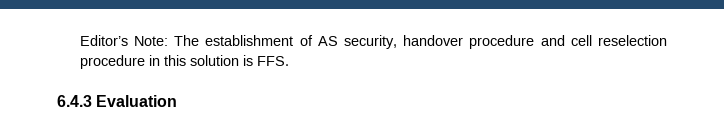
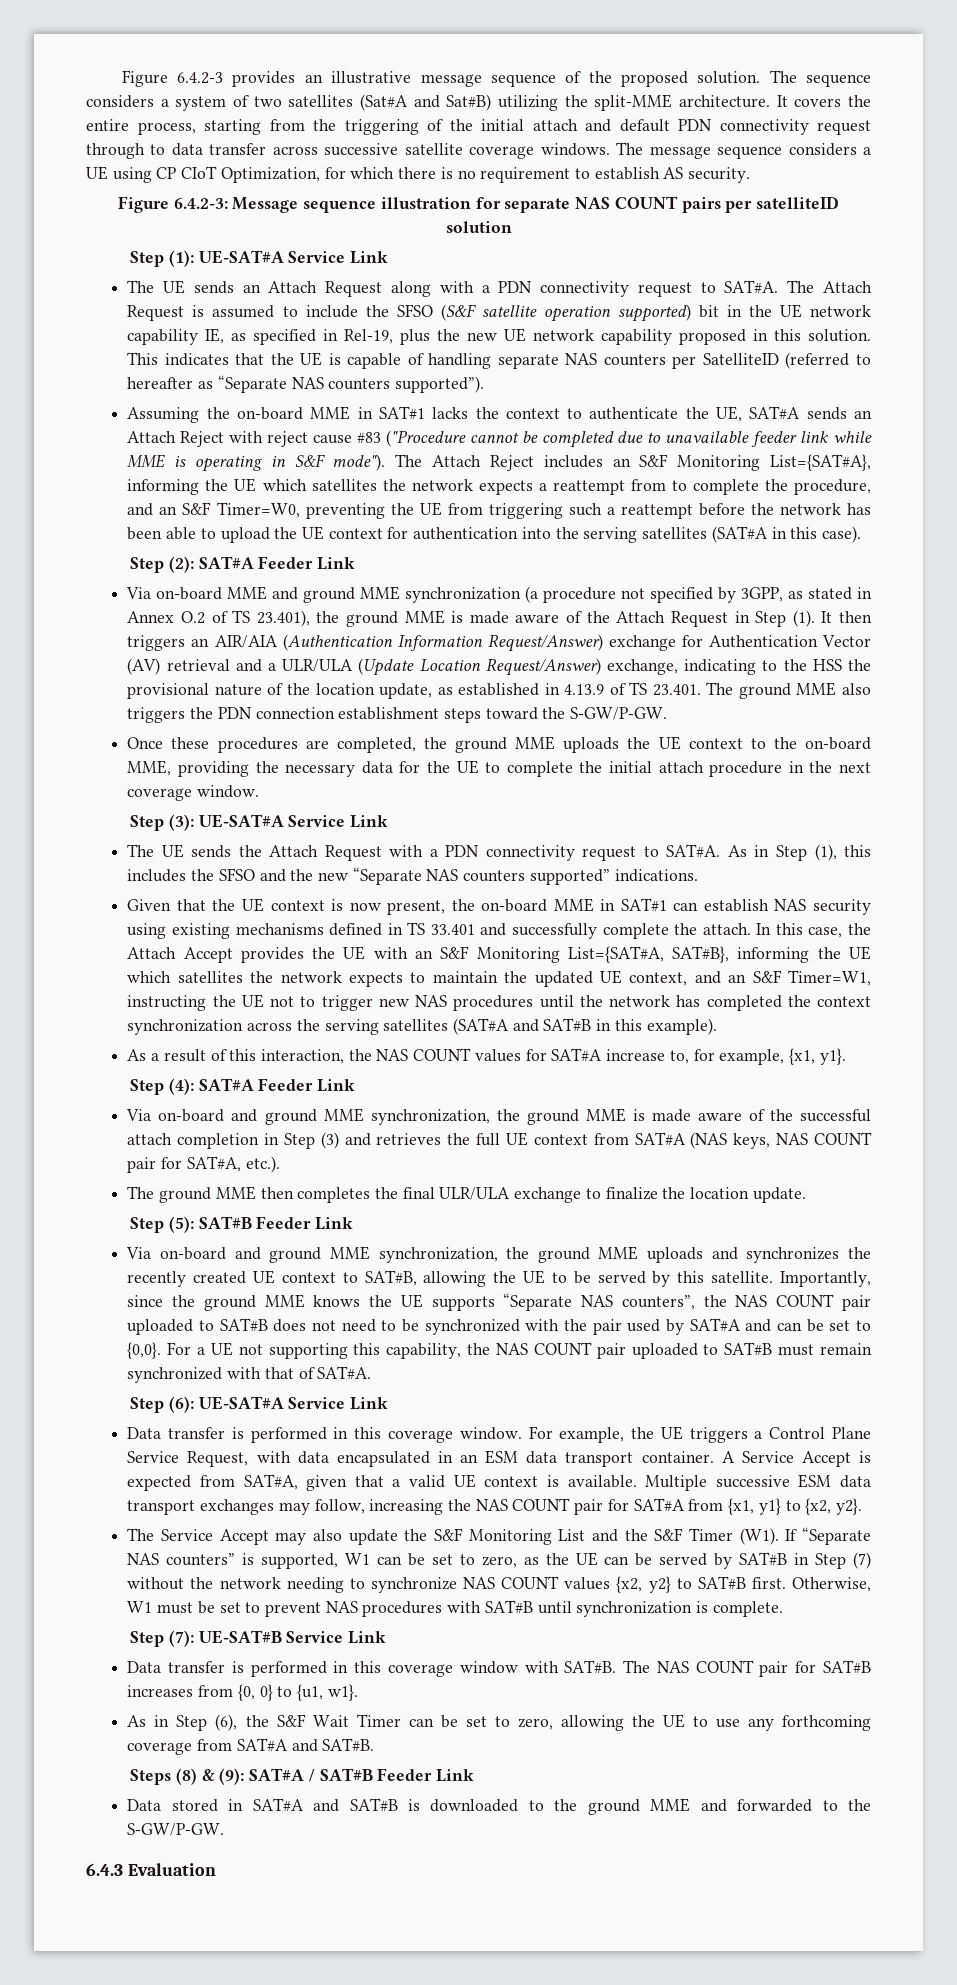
[79,35,667,49] [79,55,289,69] Editor’s Note: The establishment of AS security, handover procedure and cell reselection procedure in this solution is FFS. -> [121,70,872,87] [86,94,871,111] [86,119,871,135] [86,142,871,159] [86,166,751,183] [118,196,839,213] [445,221,512,233] [130,250,389,267] [127,280,872,297] [127,304,872,322] [127,328,871,345] [127,352,871,369] [127,375,484,393] [127,406,872,423] [127,430,873,448] [127,454,871,472] [127,478,872,495] [127,502,872,519] [127,526,861,543] [130,556,356,573] [126,586,872,603] [127,610,872,627] [127,634,871,652] [127,658,872,676] [127,682,871,699] [127,707,668,723] [127,736,871,753] [127,760,872,777] [127,785,260,801] [130,814,389,831] [127,844,872,861] [127,867,698,885] [127,898,871,915] [127,922,871,939] [127,946,871,963] [127,970,871,987] [127,994,871,1011] [127,1018,717,1035] [127,1048,846,1065] [130,1078,356,1095] [126,1108,872,1125] [127,1132,872,1149] [127,1156,280,1173] [127,1186,806,1203] [130,1216,354,1233] [126,1246,871,1263] [127,1270,871,1287] [127,1293,871,1311] [127,1318,871,1335] [127,1342,872,1359] [127,1366,372,1383] [130,1396,389,1413] [127,1426,871,1443] [127,1450,871,1467] [127,1474,871,1491] [127,1498,862,1515] [127,1527,872,1545] [127,1552,871,1569] [127,1576,871,1593] [127,1600,783,1617] [130,1630,387,1647] [127,1660,871,1677] [127,1684,358,1701] [127,1714,871,1731] [127,1738,375,1755] [130,1768,475,1785] [127,1798,871,1815] [127,1823,225,1836] Figure 6.4.2-3 provides an illustrative message sequence of the proposed solution. The sequence considers a system of two satellites (Sat#A and Sat#B) utilizing the split-MME architecture. It covers the entire process, starting from the triggering of the initial attach and default PDN connectivity request through to data transfer across successive satellite coverage windows. The message sequence considers a UE using CP CIoT Optimization, for which there is no requirement to establish AS security. // Figure 6.4.2-3: Message sequence illustration for separate NAS COUNT pairs per satelliteID solution // Step (1): UE-SAT#A Service Link // The UE sends an Attach Request along with a PDN connectivity request to SAT#A. The Attach Request is assumed to include the SFSO (S&F satellite operation supported) bit in the UE network capability IE, as specified in Rel-19, plus the new UE network capability proposed in this solution. This indicates that the UE is capable of handling separate NAS counters per SatelliteID (referred to hereafter as “Separate NAS counters supported”). // Assuming the on-board MME in SAT#1 lacks the context to authenticate the UE, SAT#A sends an Attach Reject with reject cause #83 ("Procedure cannot be completed due to unavailable feeder link while MME is operating in S&F mode"). The Attach Reject includes an S&F Monitoring List={SAT#A}, informing the UE which satellites the network expects a reattempt from to complete the procedure, and an S&F Timer=W0, preventing the UE from triggering such a reattempt before the network has been able to upload the UE context for authentication into the serving satellites (SAT#A in this case). // Step (2): SAT#A Feeder Link // Via on-board MME and ground MME synchronization (a procedure not specified by 3GPP, as stated in Annex O.2 of TS 23.401), the ground MME is made aware of the Attach Request in Step (1). It then triggers an AIR/AIA (Authentication Information Request/Answer) exchange for Authentication Vector (AV) retrieval and a ULR/ULA (Update Location Request/Answer) exchange, indicating to the HSS the provisional nature of the location update, as established in 4.13.9 of TS 23.401. The ground MME also triggers the PDN connection establishment steps toward the S-GW/P-GW. // Once these procedures are completed, the ground MME uploads the UE context to the on-board MME, providing the necessary data for the UE to complete the initial attach procedure in the next coverage window. // Step (3): UE-SAT#A Service Link // The UE sends the Attach Request with a PDN connectivity request to SAT#A. As in Step (1), this includes the SFSO and the new “Separate NAS counters supported” indications. // Given that the UE context is now present, the on-board MME in SAT#1 can establish NAS security using existing mechanisms defined in TS 33.401 and successfully complete the attach. In this case, the Attach Accept provides the UE with an S&F Monitoring List={SAT#A, SAT#B}, informing the UE which satellites the network expects to maintain the updated UE context, and an S&F Timer=W1, instructing the UE not to trigger new NAS procedures until the network has completed the context synchronization across the serving satellites (SAT#A and SAT#B in this example). // As a result of this interaction, the NAS COUNT values for SAT#A increase to, for example, {x1, y1}. // Step (4): SAT#A Feeder Link // Via on-board and ground MME synchronization, the ground MME is made aware of the successful attach completion in Step (3) and retrieves the full UE context from SAT#A (NAS keys, NAS COUNT pair for SAT#A, etc.). // The ground MME then completes the final ULR/ULA exchange to finalize the location update. // Step (5): SAT#B Feeder Link // Via on-board and ground MME synchronization, the ground MME uploads and synchronizes the recently created UE context to SAT#B, allowing the UE to be served by this satellite. Importantly, since the ground MME knows the UE supports “Separate NAS counters”, the NAS COUNT pair uploaded to SAT#B does not need to be synchronized with the pair used by SAT#A and can be set to {0,0}. For a UE not supporting this capability, the NAS COUNT pair uploaded to SAT#B must remain synchronized with that of SAT#A. // Step (6): UE-SAT#A Service Link // Data transfer is performed in this coverage window. For example, the UE triggers a Control Plane Service Request, with data encapsulated in an ESM data transport container. A Service Accept is expected from SAT#A, given that a valid UE context is available. Multiple successive ESM data transport exchanges may follow, increasing the NAS COUNT pair for SAT#A from {x1, y1} to {x2, y2}. // The Service Accept may also update the S&F Monitoring List and the S&F Timer (W1). If “Separate NAS counters” is supported, W1 can be set to zero, as the UE can be served by SAT#B in Step (7) without the network needing to synchronize NAS COUNT values {x2, y2} to SAT#B first. Otherwise, W1 must be set to prevent NAS procedures with SAT#B until synchronization is complete. // Step (7): UE-SAT#B Service Link // Data transfer is performed in this coverage window with SAT#B. The NAS COUNT pair for SAT#B increases from {0, 0} to {u1, w1}. // As in Step (6), the S&F Wait Timer can be set to zero, allowing the UE to use any forthcoming coverage from SAT#A and SAT#B. // Steps (8) & (9): SAT#A / SAT#B Feeder Link // Data stored in SAT#A and SAT#B is downloaded to the ground MME and forwarded to the S-GW/P-GW.

